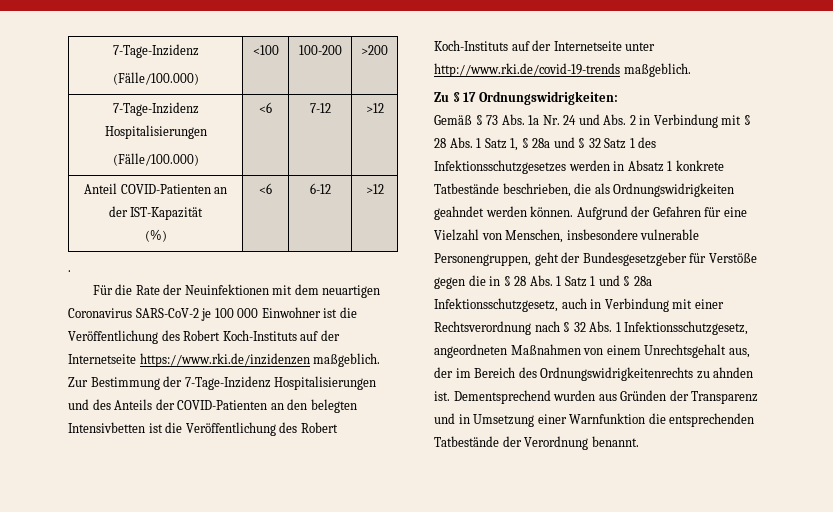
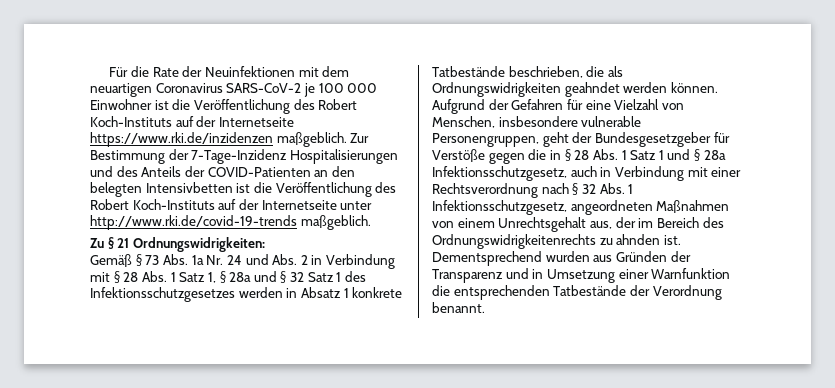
[112,44,199,58] [112,72,199,85] [252,45,279,55] [298,45,342,55] [361,45,388,55] [112,102,199,116] [104,125,207,139] [112,153,199,166] [259,102,272,113] [309,103,331,113] [365,103,384,113] [83,183,228,194] [108,206,204,220] [144,229,167,242] [259,183,272,194] [309,183,331,194] [365,184,384,194] [68,270,71,272] 7-Tage-Inzidenz // (Fälle/100.000) | <100 | 100-200 | >200 // 7-Tage-Inzidenz Hospitalisierungen // (Fälle/100.000) | <6 | 7-12 | >12 // Anteil COVID-Patienten an der IST-Kapazität // (%) | <6 | 6-12 | >12 // . // -> (109, 72) none
[463,92,477,102] 17 -> [117,238,130,248] 21

